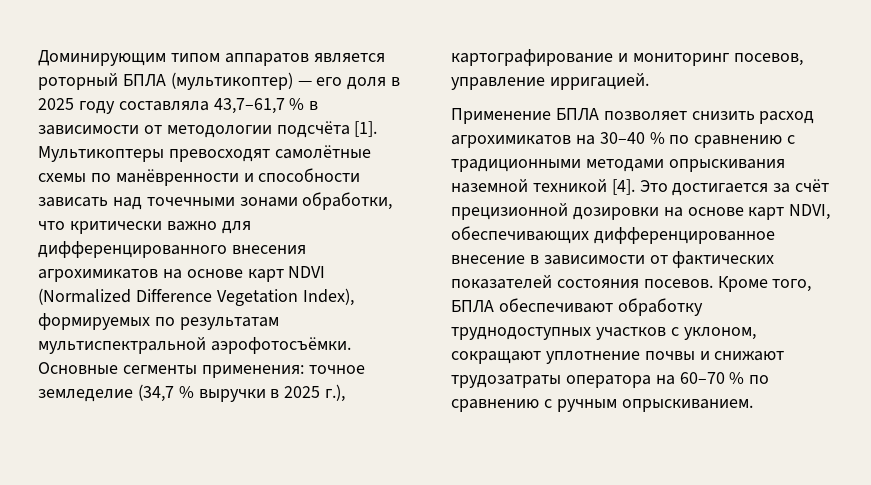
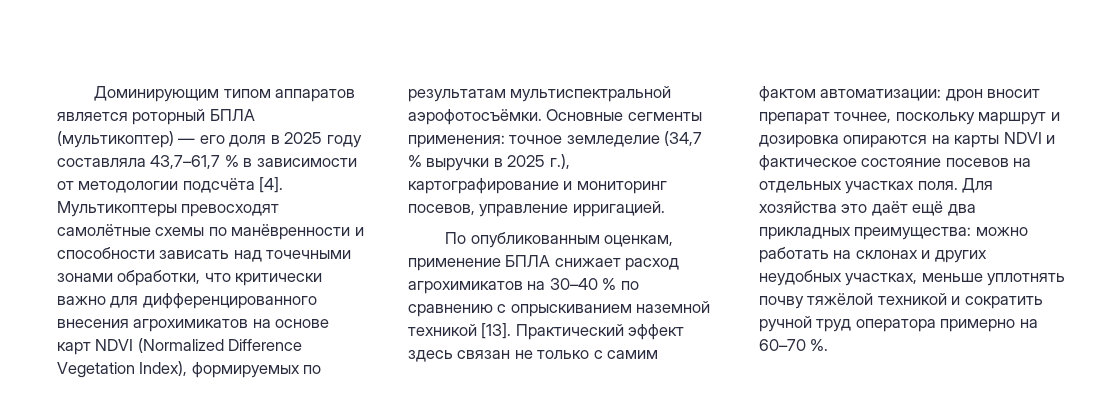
[354,121,378,137] [1]. -> [259,177,284,193] [4].
[451,108,755,124] Применение БПЛА позволяет снизить -> [445,232,674,248] [408,255,621,271] По опубликованным оценкам, применение БПЛА снижает
[451,159,785,172] [451,179,830,196] [451,203,831,220] [451,226,775,244] [451,251,775,268] [451,275,812,292] [451,298,703,316] [451,327,756,340] [451,351,785,364] [451,372,770,388] [451,399,753,412] традиционными методами опрыскивания наземной техникой [4]. Это достигается за счёт прецизионной дозировки на основе карт NDVI, обеспечивающих дифференцированное внесение в зависимости от фактических показателей состояния посевов. Кроме того, БПЛА обеспечивают обработку труднодоступных участков с уклоном, сокращают уплотнение почвы и снижают трудозатраты оператора на 60–70 % по сравнению с ручным опрыскиванием. -> [510,301,711,317] [408,323,685,340] [408,350,659,362] [759,86,1041,102] [759,112,1060,125] [759,132,1056,148] [759,155,1032,171] [759,178,994,194] [759,201,976,216] [759,227,1028,240] [759,247,987,263] [759,270,1066,286] [759,293,1043,309] [759,316,1038,332] [759,339,829,351] опрыскиванием наземной техникой [13]. Практический эффект здесь связан не только с самим фактом автоматизации: дрон вносит препарат точнее, поскольку маршрут и дозировка опираются на карты NDVI и фактическое состояние посевов на отдельных участках поля. Для хозяйства это даёт ещё два прикладных преимущества: можно работать на склонах и других неудобных участках, меньше уплотнять почву тяжёлой техникой и сократить ручной труд оператора примерно на 60–70 %.

